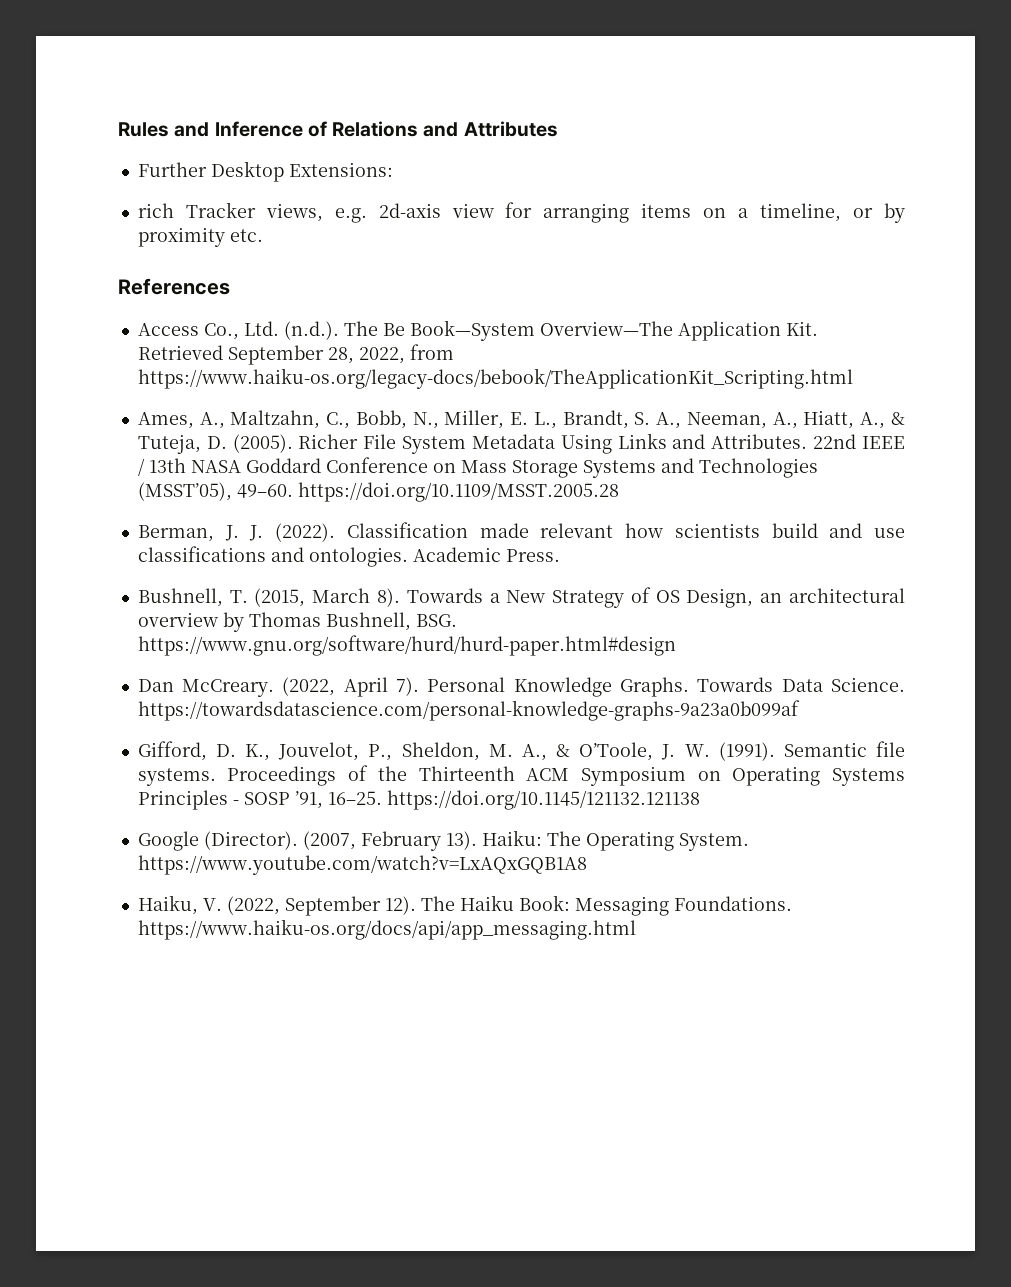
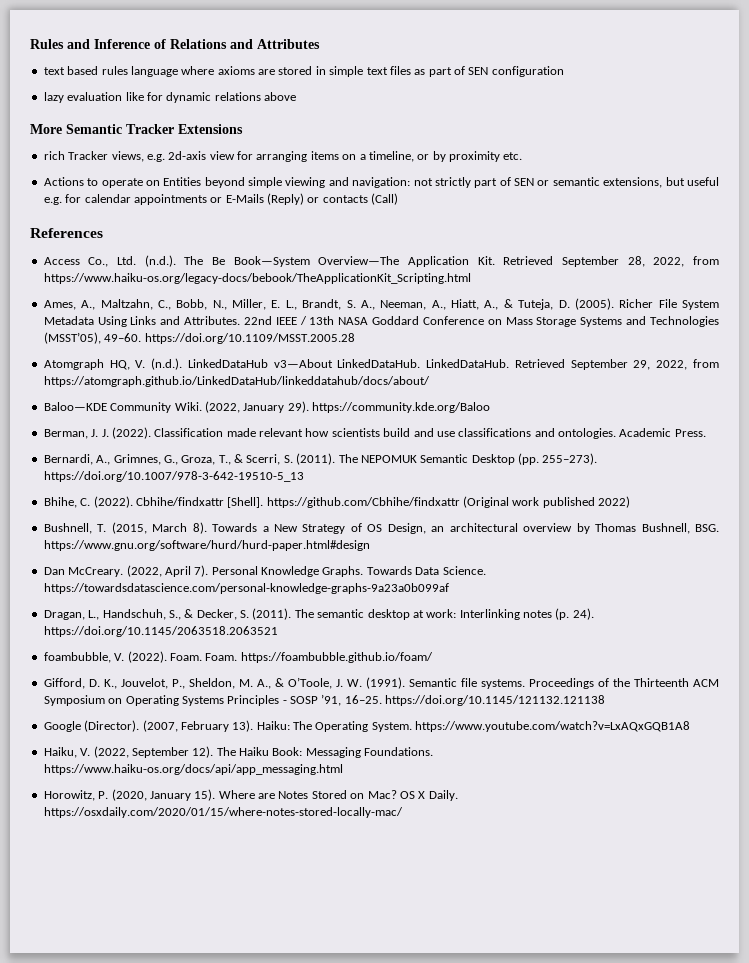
[137,161,393,182] Further Desktop Extensions: -> [43,66,564,77] [43,92,296,103] [30,124,243,134] text based rules language where axioms are stored in simple text files as part of SEN configuration // lazy evaluation like for dynamic relations above // More Semantic Tracker Extensions
(263, 235) none -> [43,177,720,188] [43,193,399,205] // Actions to operate on Entities beyond simple viewing and navigation: not strictly part of SEN or semantic extensions, but useful e.g. for calendar appointments or E-Mails (Reply) or contacts (Call)
(619, 492) none -> [43,358,720,370] [43,376,430,387] [43,401,490,413] // Atomgraph HQ, V. (n.d.). LinkedDataHub v3—About LinkedDataHub. LinkedDataHub. Retrieved September 29, 2022, from https://atomgraph.github.io/LinkedDataHub/linkeddatahub/docs/about/ // Baloo—KDE Community Wiki. (2022, January 29). https://community.kde.org/Baloo
(560, 555) none -> [43,453,598,465] [43,471,304,482] [43,496,631,508] // Bernardi, A., Grimnes, G., Groza, T., & Scerri, S. (2011). The NEPOMUK Semantic Desktop (pp. 255–273). https://doi.org/10.1007/978-3-642-19510-5_13 // Bhihe, C. (2022). Cbhihe/findxattr [Shell]. https://github.com/Cbhihe/findxattr (Original work published 2022)
(800, 710) none -> [43,608,594,620] [43,626,278,637] [43,651,433,663] // Dragan, L., Handschuh, S., & Decker, S. (2011). The semantic desktop at work: Interlinking notes (p. 24). https://doi.org/10.1145/2063518.2063521 // foambubble, V. (2022). Foam. Foam. https://foambubble.github.io/foam/
(636, 929) none -> [43,789,458,801] [43,807,403,818] // Horowitz, P. (2020, January 15). Where are Notes Stored on Mac? OS X Daily. https://osxdaily.com/2020/01/15/where-notes-stored-locally-mac/

